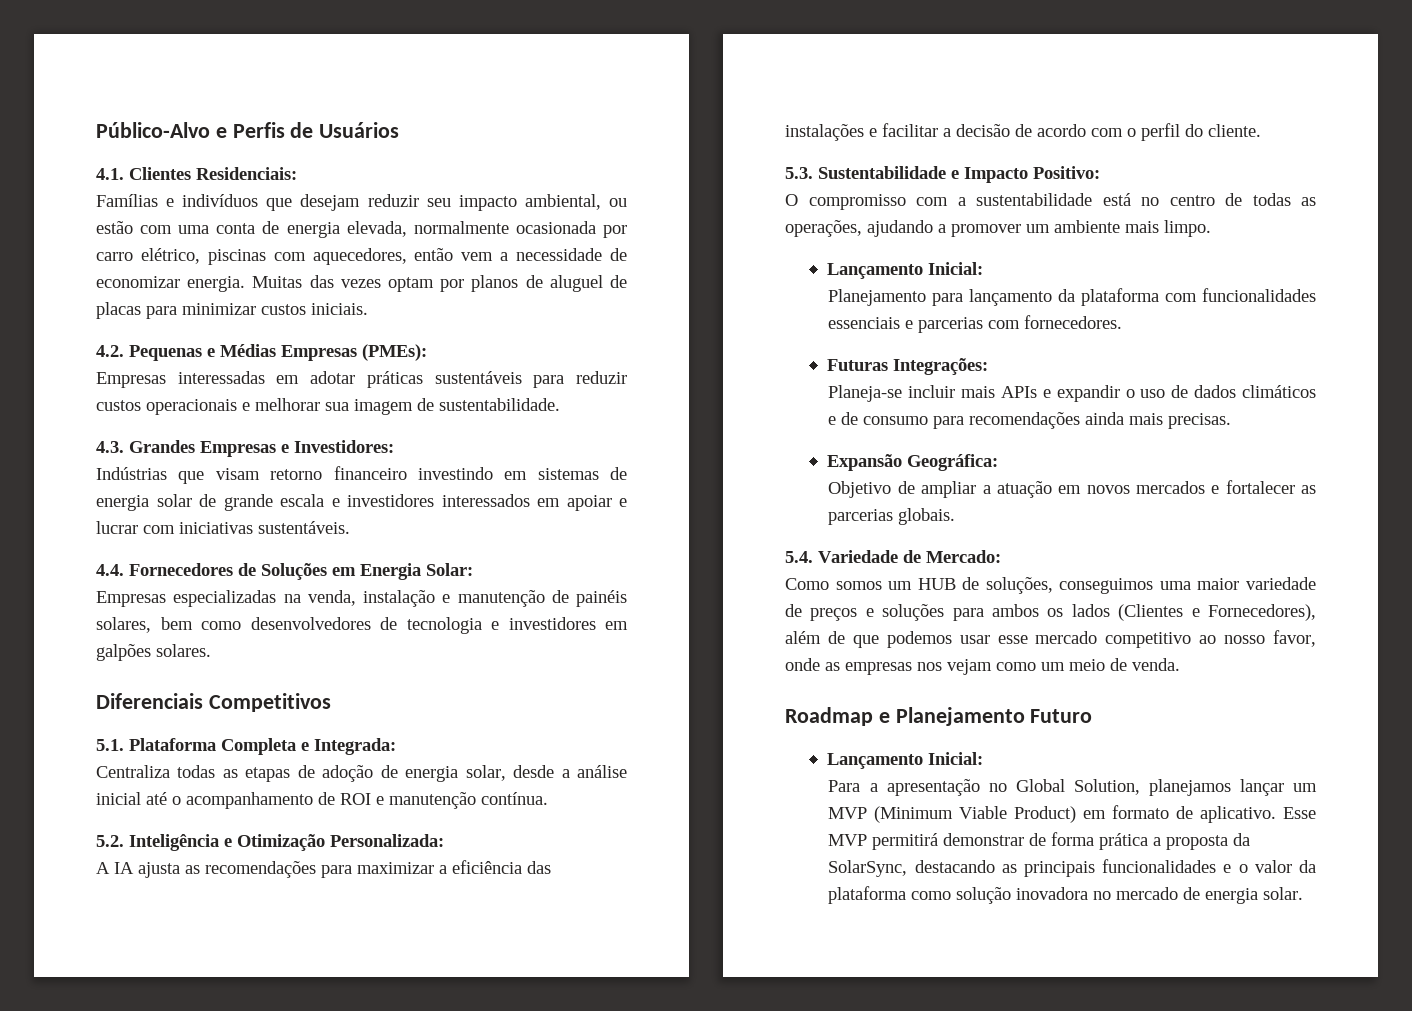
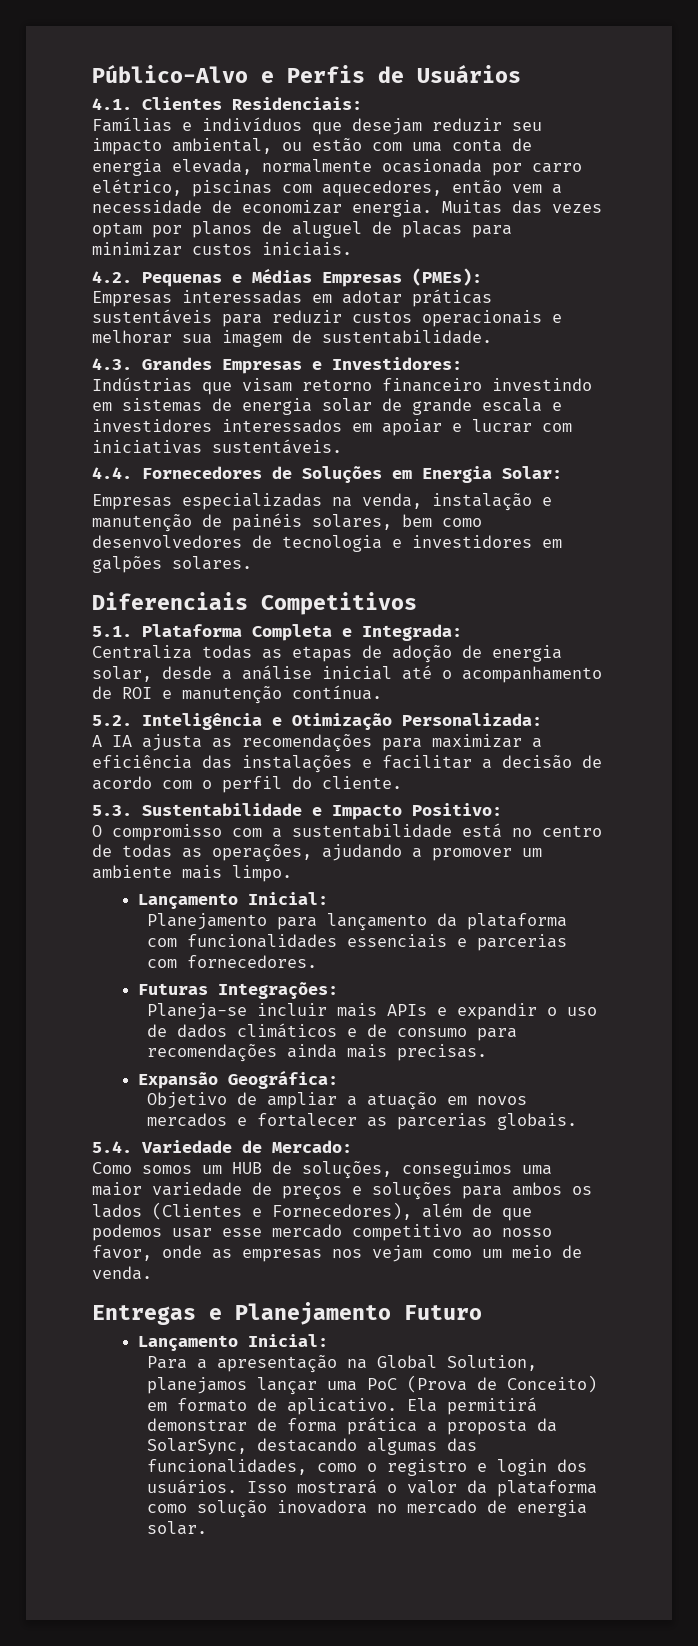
[785,707,873,726] Roadmap -> [92,1305,196,1325] Entregas
[988,783,1007,792] no -> [346,1359,367,1369] na
[1293,783,1317,792] [828,806,1077,823] um MVP (Minimum Viable Product) -> [326,1375,597,1393] uma PoC (Prova de Conceito)
[1283,807,1316,819] [828,834,868,846] Esse MVP -> [406,1398,437,1412] Ela
[1001,859,1232,877] as principais funcionalidades e -> [366,1438,477,1455] [146,1459,587,1476] [146,1479,377,1494] algumas das funcionalidades, como o registro e login dos usuários. Isso mostrará

